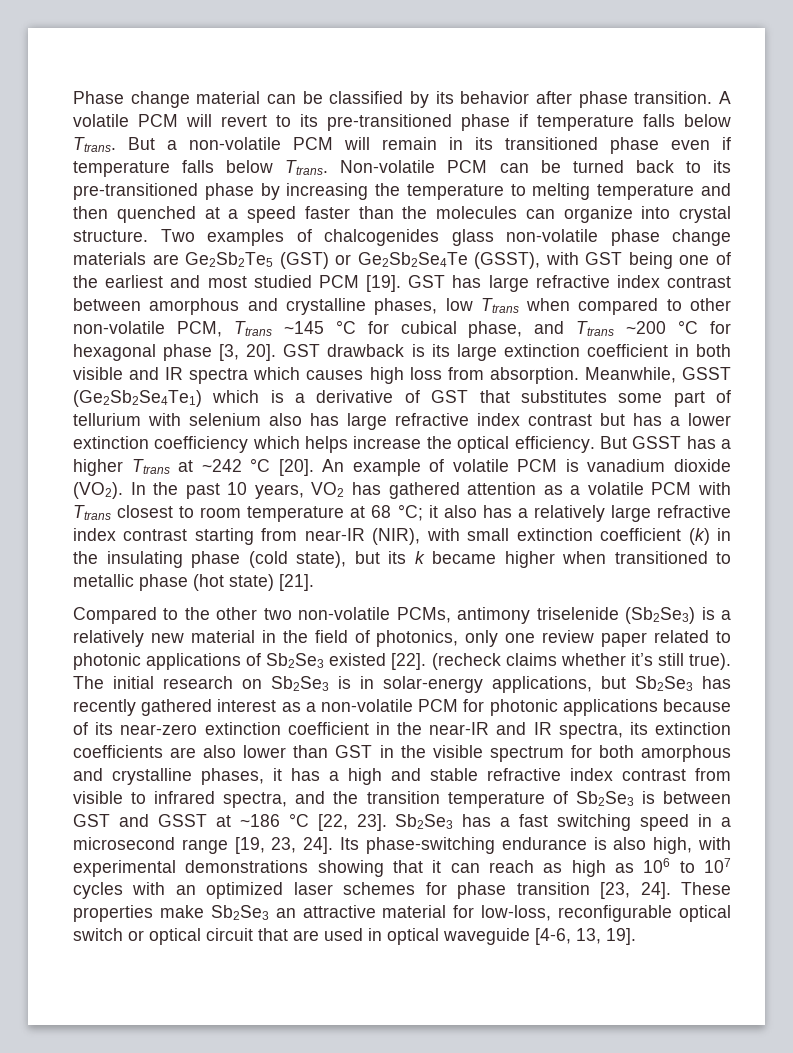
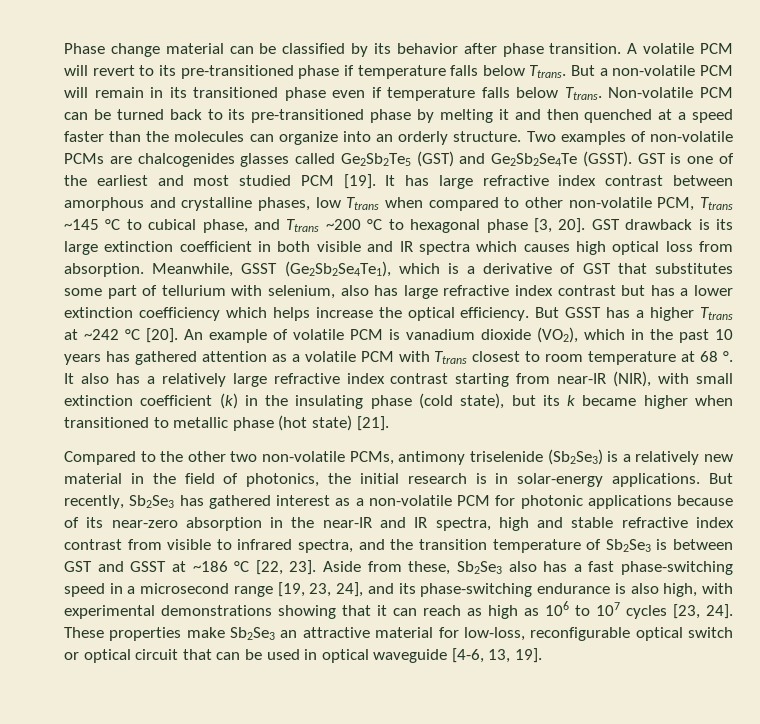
[286,183,695,200] increasing the temperature to melting temperature -> [439,109,509,123] melting it
[679,206,731,223] crystal -> [376,131,449,145] an orderly
[324,229,731,246] [73,252,673,269] chalcogenides glass non-volatile phase change materials are Ge2Sb2Te5 (GST) or Ge2Sb2Se4Te (GSST), with GST being -> [650,131,733,142] [64,151,682,167] non-volatile PCMs are chalcogenides glasses called Ge2Sb2Te5 (GST) and Ge2Sb2Se4Te (GSST). GST is
[408,275,446,288] GST -> [385,175,396,186] It
[367,321,389,334] for -> [126,219,142,230] to
[710,321,731,334] for -> [388,219,404,230] to
(404, 375) none -> [612,241,660,255] optical
[73,390,202,407] (Ge2Sb2Se4Te1) -> [284,261,391,277] (Ge2Sb2Se4Te1),
[189,413,261,426] selenium -> [268,285,335,299] selenium,
[73,482,146,499] (VO2). In -> [537,327,644,343] (VO2), which in
[254,482,345,499] years, VO2 -> [64,354,101,365] years
[397,504,438,521] °C; it -> [723,351,733,362] [64,373,74,384] °. It
[465,630,731,647] [73,653,731,670] [73,676,731,693] [73,699,136,716] only one review paper related to photonic applications of Sb2Se3 existed [22]. (recheck claims whether it’s still true). The initial research on Sb2Se3 is in solar-energy applications, but Sb2Se3 has recently -> [328,473,733,487] [64,495,204,509] the initial research is in solar-energy applications. But recently, Sb2Se3 has
[204,722,369,735] extinction coefficient -> [185,517,262,531] absorption
[629,722,731,735] [73,745,731,762] [73,768,339,785] its extinction coefficients are also lower than GST in the visible spectrum for both amorphous and crystalline phases, it has a -> (491, 524) none
[395,814,454,829] Sb2Se3 -> [323,561,537,575] Aside from these, Sb2Se3 also
[557,814,632,831] switching -> [621,561,733,575] phase-switching
[303,837,360,854] 24]. Its -> [336,582,416,597] 24], and its
[132,882,590,899] with an optimized laser schemes for phase transition -> (667, 612) none
[293,930,319,941] are -> [216,649,262,660] can be

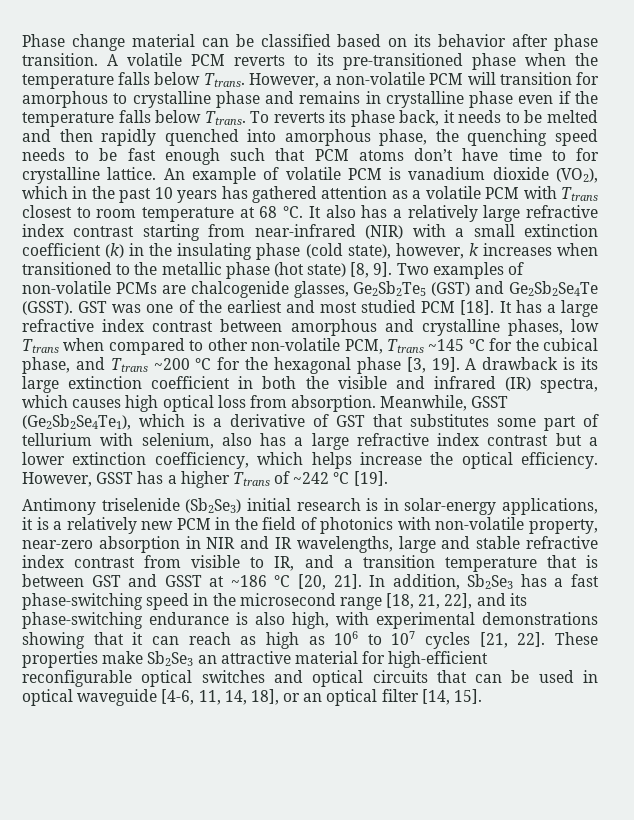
[351,43,369,57] by -> [337,34,408,47] based on
[64,65,596,79] will revert to its pre-transitioned phase if temperature falls below Ttrans. But -> [234,53,598,70] [22,72,319,89] reverts to its pre-transitioned phase when the temperature falls below Ttrans. However,
[94,87,279,98] remain in its transitioned -> [499,72,599,85] [22,91,464,108] transition for amorphous to crystalline phase and remains in crystalline
[387,87,733,101] [64,109,733,123] [64,131,733,145] [64,151,734,167] [64,174,733,189] [64,197,733,211] [64,218,733,233] [64,241,733,255] [64,261,733,277] [64,285,734,299] [64,307,733,321] [64,328,178,343] temperature falls below Ttrans. Non-volatile PCM can be turned back to its pre-transitioned phase by melting it and then quenched at a speed faster than the molecules can organize into an orderly structure. Two examples of non-volatile PCMs are chalcogenides glasses called Ge2Sb2Te5 (GST) and Ge2Sb2Se4Te (GSST). GST is one of the earliest and most studied PCM [19]. It has large refractive index contrast between amorphous and crystalline phases, low Ttrans when compared to other non-volatile PCM, Ttrans ~145 °C to cubical phase, and Ttrans ~200 °C to hexagonal phase [3, 20]. GST drawback is its large extinction coefficient in both visible and IR spectra which causes high optical loss from absorption. Meanwhile, GSST (Ge2Sb2Se4Te1), which is a derivative of GST that substitutes some part of tellurium with selenium, also has large refractive index contrast but has a lower extinction coefficiency which helps increase the optical efficiency. But GSST has a higher Ttrans at ~242 °C [20]. -> [574,91,598,104] [22,110,599,127] [22,129,598,146] [22,148,599,165] [22,167,157,184] the temperature falls below Ttrans. To reverts its phase back, it needs to be melted and then rapidly quenched into amorphous phase, the quenching speed needs to be fast enough such that PCM atoms don’t have time to for crystalline lattice.
[723,351,733,362] °. -> [283,206,304,218] °C.
[557,371,690,387] near-IR (NIR), with -> [254,224,465,239] near-infrared (NIR) with a
[511,395,688,409] but its k became higher -> [395,243,552,259] however, k increases
(169, 422) none -> [134,262,158,275] the
[356,416,389,431] [64,449,733,465] [64,473,352,487] [21]. // Compared to the other two non-volatile PCMs, antimony triselenide (Sb2Se3) is a relatively new material in the field of photonics, the -> [350,262,525,279] [22,281,598,298] [22,300,598,317] [22,319,599,336] [22,338,598,355] [22,357,598,374] [22,376,599,393] [22,395,509,412] [22,414,599,431] [22,433,598,450] [22,452,598,469] [22,471,388,488] [22,498,242,515] [8, 9]. Two examples of non-volatile PCMs are chalcogenide glasses, Ge2Sb2Te5 (GST) and Ge2Sb2Se4Te (GSST). GST was one of the earliest and most studied PCM [18]. It has a large refractive index contrast between amorphous and crystalline phases, low Ttrans when compared to other non-volatile PCM, Ttrans ~145 °C for the cubical phase, and Ttrans ~200 °C for the hexagonal phase [3, 19]. A drawback is its large extinction coefficient in both the visible and infrared (IR) spectra, which causes high optical loss from absorption. Meanwhile, GSST (Ge2Sb2Se4Te1), which is a derivative of GST that substitutes some part of tellurium with selenium, also has a large refractive index contrast but a lower extinction coefficiency, which helps increase the optical efficiency. However, GSST has a higher Ttrans of ~242 °C [19]. // Antimony triselenide (Sb2Se3)
[612,473,733,487] [64,495,733,509] [64,517,529,531] applications. But recently, Sb2Se3 has gathered interest as a non-volatile PCM for photonic applications because of its near-zero absorption in the near-IR and IR spectra, high -> [502,498,598,515] [22,517,599,534] [22,536,436,553] applications, it is a relatively new PCM in the field of photonics with non-volatile property, near-zero absorption in NIR and IR wavelengths, large
[237,539,651,553] infrared spectra, and the transition temperature of Sb2Se3 -> [274,555,577,572] IR, and a transition temperature that
[255,560,537,575] [22, 23]. Aside from these, Sb2Se3 also -> [297,574,514,590] [20, 21]. In addition, Sb2Se3
[127,586,136,594] a -> [212,593,236,606] the
[277,582,364,597] [19, 23, 24], -> [386,593,473,609] [18, 21, 22],
[673,604,733,619] [23, 24]. -> [479,632,546,648] [21, 22].
[463,627,525,641] low-loss, -> [388,651,489,668] high-efficient
[688,627,734,638] [64,649,179,663] switch or optical circuit -> [201,670,428,687] switches and optical circuits
[488,648,543,663] 13, 19]. -> [198,689,483,706] 11, 14, 18], or an optical filter [14, 15].

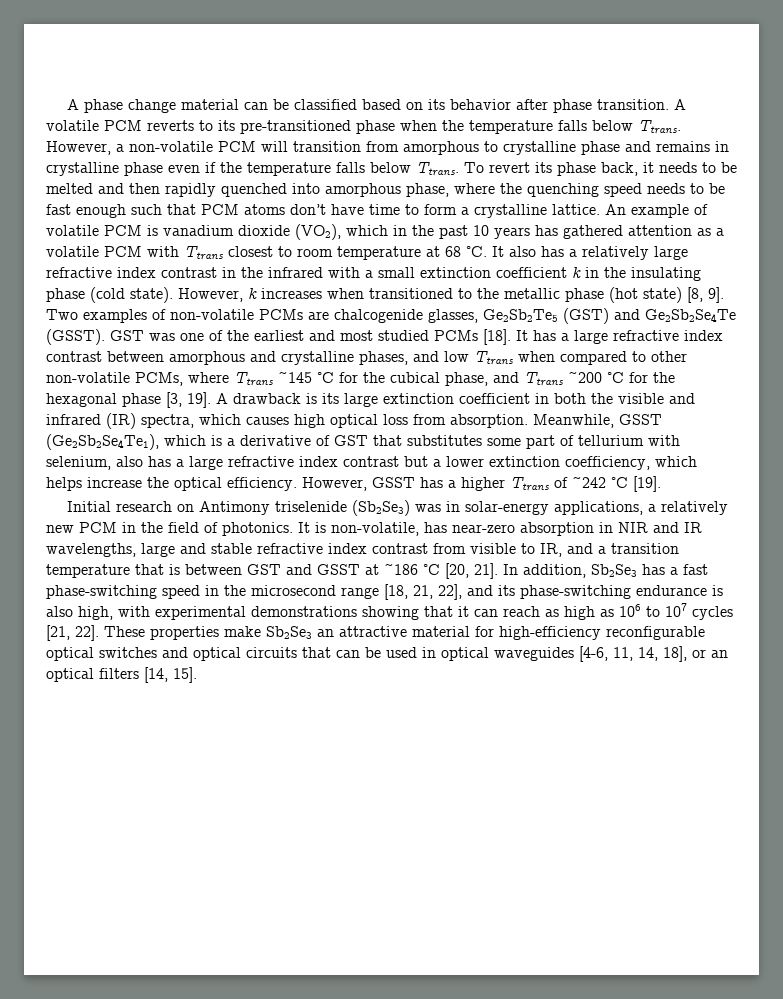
[22,34,65,47] Phase -> [67,99,124,113] A phase
[576,72,599,85] for -> [366,141,399,152] from
[273,112,325,123] reverts -> [489,162,530,173] revert
(428, 137) none -> [454,183,495,194] where
[576,148,599,161] for -> [424,204,469,215] form a
[142,224,404,241] starting from near-infrared (NIR) -> [222,267,323,278] in the infrared
[105,243,125,258] (k) -> [572,267,581,278] k
[347,243,464,259] state), however, -> [130,287,243,303] state). However,
[421,301,456,313] PCM -> [434,330,478,341] PCMs
(563, 327) none -> [413,351,439,362] and
[344,339,383,354] PCM, -> [135,372,229,386] PCMs, where
[22,498,379,515] Antimony triselenide (Sb2Se3) initial research is -> [67,500,442,516] Initial research on Antimony triselenide (Sb2Se3) was
[22,517,49,530] it is -> (644, 508) none
[320,517,599,534] photonics with non-volatile property, -> [222,522,447,536] photonics. It is non-volatile, has
[388,651,489,668] high-efficient -> [499,626,601,640] high-efficiency
[77,689,158,706] waveguide -> [494,647,574,661] waveguides
[381,689,419,702] filter -> [99,668,139,679] filters

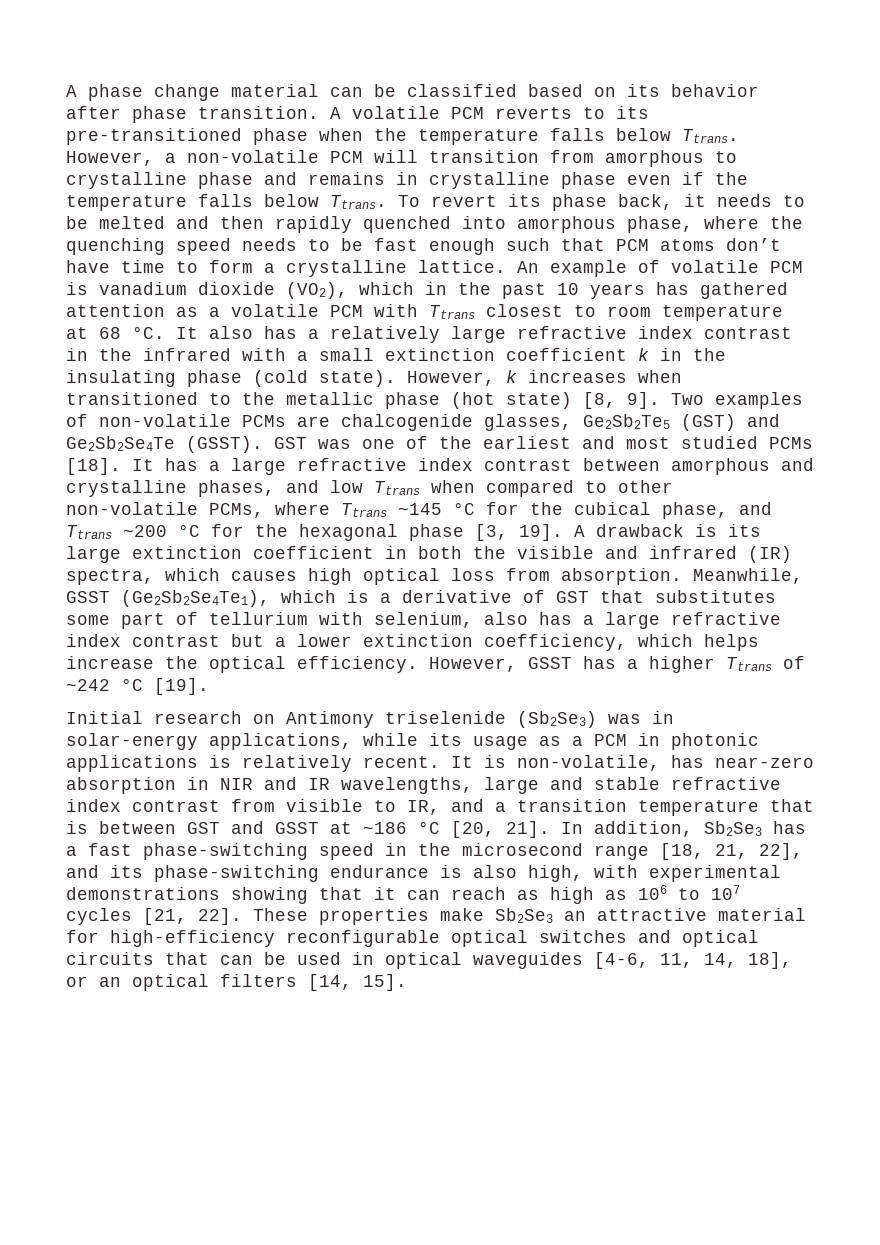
[648,501,729,515] [46,522,293,536] a relatively new PCM in the field of photonics. -> [363,733,759,750] [66,755,440,772] while its usage as a PCM in photonic applications is relatively recent.

